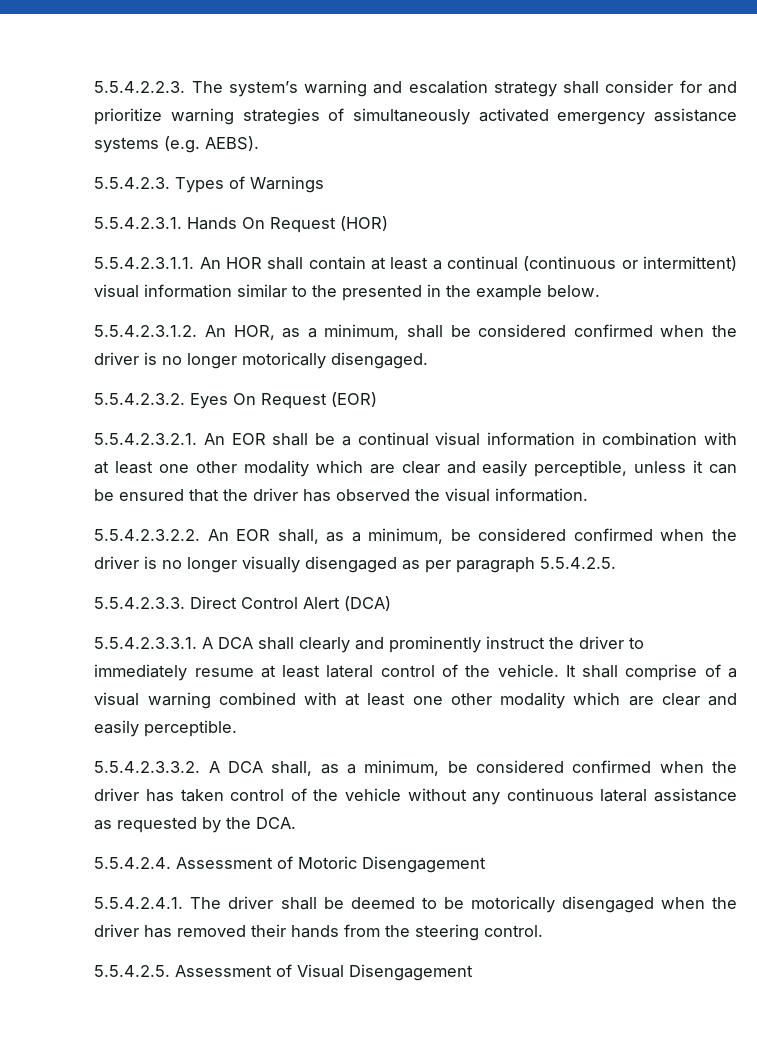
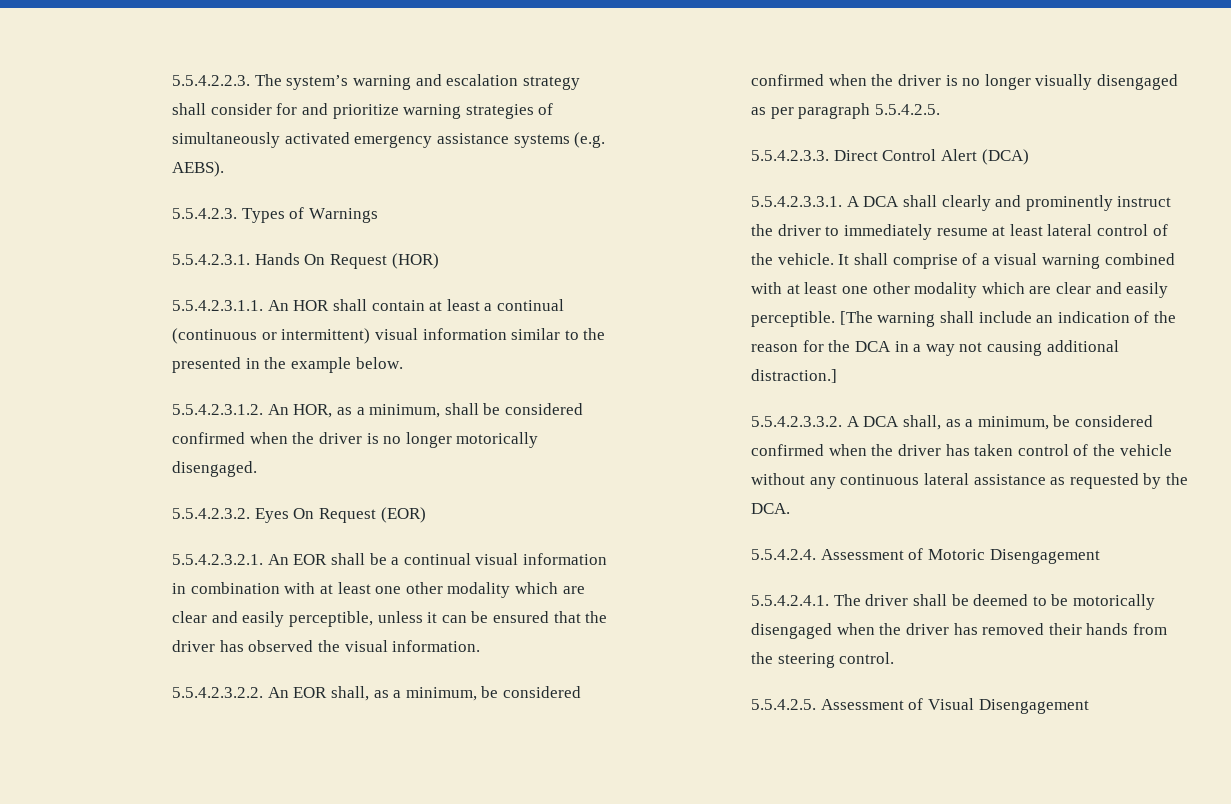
(238, 728) none -> [839,311,1177,327] [751,340,1119,356] [751,369,838,383] [The warning shall include an indication of the reason for the DCA in a way not causing additional distraction.]

